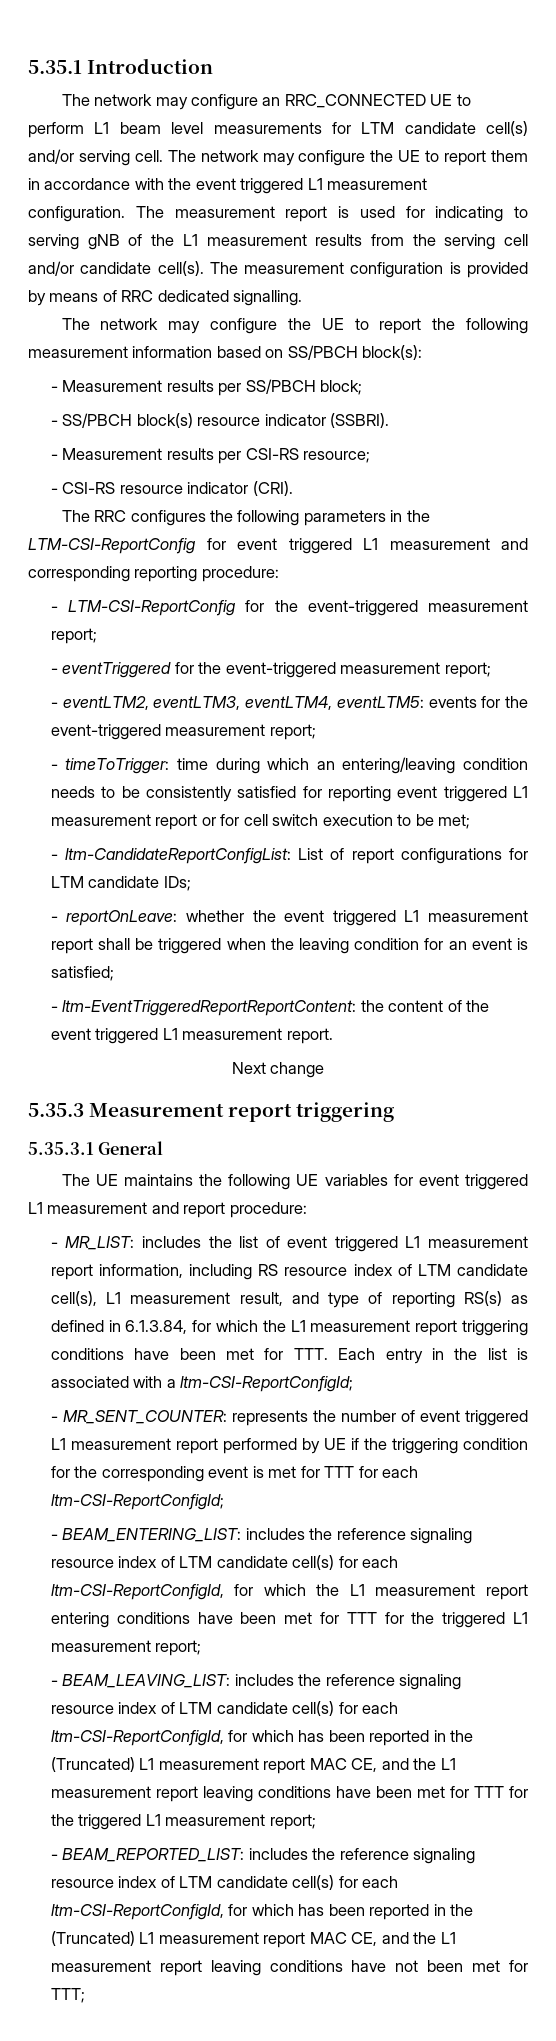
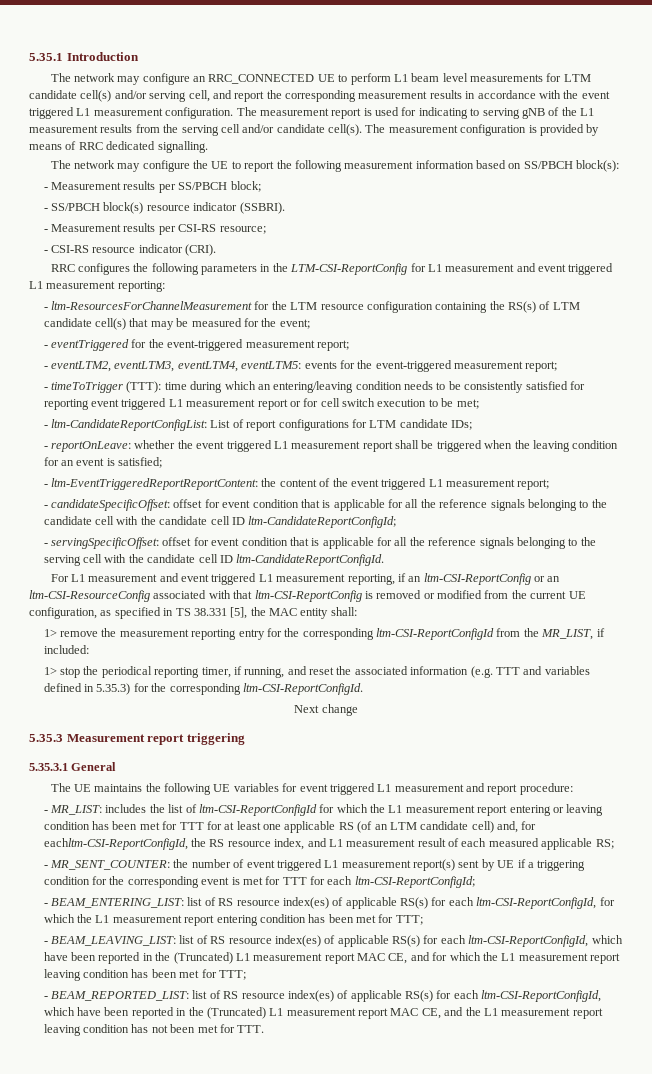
[134,150,529,166] cell. The network may configure the UE to report them -> [188,90,462,102] cell, and report the corresponding measurement results
[61,510,90,522] The -> (217, 250) none
[237,538,528,554] [28,566,279,582] [50,600,529,616] [50,628,97,644] event triggered L1 measurement and corresponding reporting procedure: // - LTM-CSI-ReportConfig for the event-triggered measurement report; -> [427,263,614,275] [29,281,165,292] [43,301,580,313] [43,318,310,330] L1 measurement and event triggered L1 measurement reporting: // - ltm-ResourcesForChannelMeasurement for the LTM resource configuration containing the RS(s) of LTM candidate cell(s) that may be measured for the event;
[65,758,170,774] timeToTrigger: -> [51,381,162,393] timeToTrigger (TTT):
[286,1028,333,1044] report. -> [517,479,550,490] [43,499,607,511] [43,516,397,528] [43,537,596,549] [43,554,385,566] [50,573,561,585] [29,590,586,602] [29,607,357,619] [43,628,605,640] [43,645,89,654] [43,666,590,678] [43,683,363,695] report; // - candidateSpecificOffset: offset for event condition that is applicable for all the reference signals belonging to the candidate cell with the candidate cell ID ltm-CandidateReportConfigId; // - servingSpecificOffset: offset for event condition that is applicable for all the reference signals belonging to the serving cell with the candidate cell ID ltm-CandidateReportConfigId. // For L1 measurement and event triggered L1 measurement reporting, if an ltm-CSI-ReportConfig or an ltm-CSI-ResourceConfig associated with that ltm-CSI-ReportConfig is removed or modified from the current UE configuration, as specified in TS 38.331 [5], the MAC entity shall: // 1> remove the measurement reporting entry for the corresponding ltm-CSI-ReportConfigId from the MR_LIST, if included: // 1> stop the periodical reporting timer, if running, and reset the associated information (e.g. TTT and variables defined in 5.35.3) for the corresponding ltm-CSI-ReportConfigId.
[287,1236,528,1252] [50,1264,528,1280] [50,1291,529,1308] [50,1320,528,1336] [50,1348,528,1364] [50,1376,354,1392] event triggered L1 measurement report information, including RS resource index of LTM candidate cell(s), L1 measurement result, and type of reporting RS(s) as defined in 6.1.3.84, for which the L1 measurement report triggering conditions have been met for TTT. Each entry in the list is associated with a ltm-CSI-ReportConfigId; -> [198,804,604,816] [43,821,537,833] [43,838,614,850] ltm-CSI-ReportConfigId for which the L1 measurement report entering or leaving condition has been met for TTT for at least one applicable RS (of an LTM candidate cell) and, for eachltm-CSI-ReportConfigId, the RS resource index, and L1 measurement result of each measured applicable RS;
[231,1410,308,1426] represents -> (171, 865) none
[175,1438,297,1454] report performed -> [413,859,480,871] report(s) sent
[363,1438,387,1450] the -> [527,862,534,868] a
[245,1528,473,1544] [50,1555,335,1570] includes the reference signaling resource index of LTM candidate cell(s) -> [187,897,429,909] list of RS resource index(es) of applicable RS(s)
[116,1612,528,1628] [50,1640,202,1656] [50,1674,462,1690] [50,1701,399,1716] [50,1730,325,1746] conditions have been met for TTT for the triggered L1 measurement report; // - BEAM_LEAVING_LIST: includes the reference signaling resource index of LTM candidate cell(s) for each ltm-CSI-ReportConfigId, for which has -> [259,914,423,925] [43,935,623,947] [43,952,621,964] [43,969,246,981] [43,990,602,1002] [43,1007,102,1016] condition has been met for TTT; // - BEAM_LEAVING_LIST: list of RS resource index(es) of applicable RS(s) for each ltm-CSI-ReportConfigId, which have been reported in the (Truncated) L1 measurement report MAC CE, and for which the L1 measurement report leaving condition has been met for TTT; // - BEAM_REPORTED_LIST: list of RS resource index(es) of applicable RS(s) for each ltm-CSI-ReportConfigId, which have
[257,1786,529,1798] [50,1814,316,1830] [50,1848,476,1864] [50,1875,399,1890] [50,1904,474,1920] [50,1931,456,1948] [50,1960,387,1976] conditions have been met for TTT for the triggered L1 measurement report; // - BEAM_REPORTED_LIST: includes the reference signaling resource index of LTM candidate cell(s) for each ltm-CSI-ReportConfigId, for which has been reported in the (Truncated) L1 measurement report MAC CE, and the L1 measurement report leaving conditions have -> [83,1024,149,1033] condition has
[50,1988,85,2003] TTT; -> [237,1025,265,1033] TTT.

